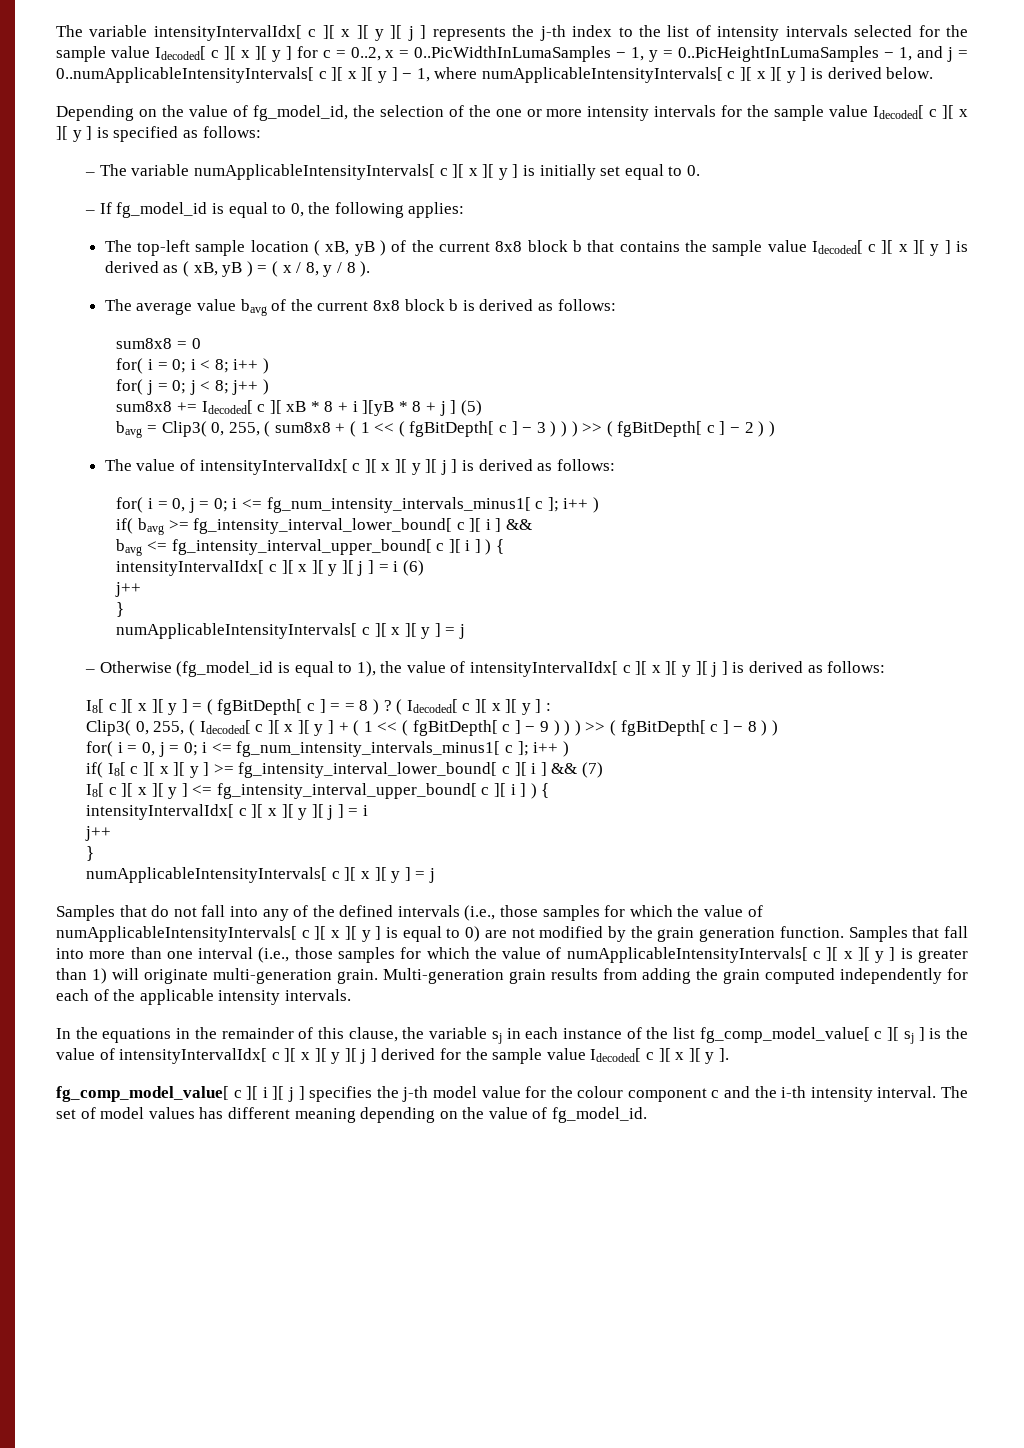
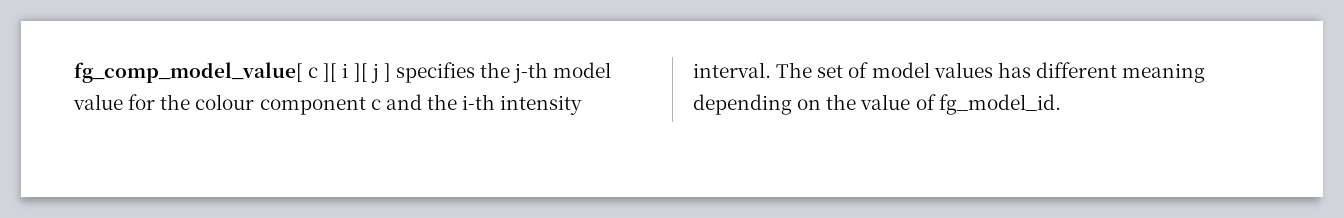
[56,25,968,41] [56,46,969,62] [56,67,934,83] [56,105,969,121] [56,126,261,142] [85,164,701,180] [85,202,465,218] [104,240,968,256] [104,261,371,277] [104,299,616,316] [116,338,201,349] [116,358,270,374] [116,379,270,395] [116,400,482,416] [116,421,775,438] [104,459,615,475] [116,497,599,513] [116,518,533,535] [116,539,505,556] [116,560,424,576] [115,582,142,597] [116,602,125,617] [116,623,466,639] [85,661,886,677] [86,699,551,715] [86,720,779,736] [86,741,569,757] [86,762,604,778] [86,783,550,799] [86,804,369,820] [85,826,112,841] [86,846,95,861] [86,867,435,883] [56,905,763,921] [56,926,968,942] [56,947,969,963] [56,968,968,984] [56,989,351,1005] [56,1027,969,1044] [56,1048,729,1064] The variable intensityIntervalIdx[ c ][ x ][ y ][ j ] represents the j-th index to the list of intensity intervals selected for the sample value Idecoded[ c ][ x ][ y ] for c = 0..2, x = 0..PicWidthInLumaSamples − 1, y = 0..PicHeightInLumaSamples − 1, and j = 0..numApplicableIntensityIntervals[ c ][ x ][ y ] − 1, where numApplicableIntensityIntervals[ c ][ x ][ y ] is derived below. // Depending on the value of fg_model_id, the selection of the one or more intensity intervals for the sample value Idecoded[ c ][ x ][ y ] is specified as follows: // – The variable numApplicableIntensityIntervals[ c ][ x ][ y ] is initially set equal to 0. // – If fg_model_id is equal to 0, the following applies: // The top-left sample location ( xB, yB ) of the current 8x8 block b that contains the sample value Idecoded[ c ][ x ][ y ] is derived as ( xB, yB ) = ( x / 8, y / 8 ). // The average value bavg of the current 8x8 block b is derived as follows: // sum8x8 = 0 // for( i = 0; i < 8; i++ ) // for( j = 0; j < 8; j++ ) // sum8x8 += Idecoded[ c ][ xB * 8 + i ][yB * 8 + j ] (5) // bavg = Clip3( 0, 255, ( sum8x8 + ( 1 << ( fgBitDepth[ c ] − 3 ) ) ) >> ( fgBitDepth[ c ] − 2 ) ) // The value of intensityIntervalIdx[ c ][ x ][ y ][ j ] is derived as follows: // for( i = 0, j = 0; i <= fg_num_intensity_intervals_minus1[ c ]; i++ ) // if( bavg >= fg_intensity_interval_lower_bound[ c ][ i ] && // bavg <= fg_intensity_interval_upper_bound[ c ][ i ] ) { // intensityIntervalIdx[ c ][ x ][ y ][ j ] = i (6) // j++ // } // numApplicableIntensityIntervals[ c ][ x ][ y ] = j // – Otherwise (fg_model_id is equal to 1), the value of intensityIntervalIdx[ c ][ x ][ y ][ j ] is derived as follows: // I8[ c ][ x ][ y ] = ( fgBitDepth[ c ] = = 8 ) ? ( Idecoded[ c ][ x ][ y ] : // Clip3( 0, 255, ( Idecoded[ c ][ x ][ y ] + ( 1 << ( fgBitDepth[ c ] − 9 ) ) ) >> ( fgBitDepth[ c ] − 8 ) ) // for( i = 0, j = 0; i <= fg_num_intensity_intervals_minus1[ c ]; i++ ) // if( I8[ c ][ x ][ y ] >= fg_intensity_interval_lower_bound[ c ][ i ] && (7) // I8[ c ][ x ][ y ] <= fg_intensity_interval_upper_bound[ c ][ i ] ) { // intensityIntervalIdx[ c ][ x ][ y ][ j ] = i // j++ // } // numApplicableIntensityIntervals[ c ][ x ][ y ] = j // Samples that do not fall into any of the defined intervals (i.e., those samples for which the value of numApplicableIntensityIntervals[ c ][ x ][ y ] is equal to 0) are not modified by the grain generation function. Samples that fall into more than one interval (i.e., those samples for which the value of numApplicableIntensityIntervals[ c ][ x ][ y ] is greater than 1) will originate multi-generation grain. Multi-generation grain results from adding the grain computed independently for each of the applicable intensity intervals. // In the equations in the remainder of this clause, the variable sj in each instance of the list fg_comp_model_value[ c ][ sj ] is the value of intensityIntervalIdx[ c ][ x ][ y ][ j ] derived for the sample value Idecoded[ c ][ x ][ y ]. // -> (74, 72) none

